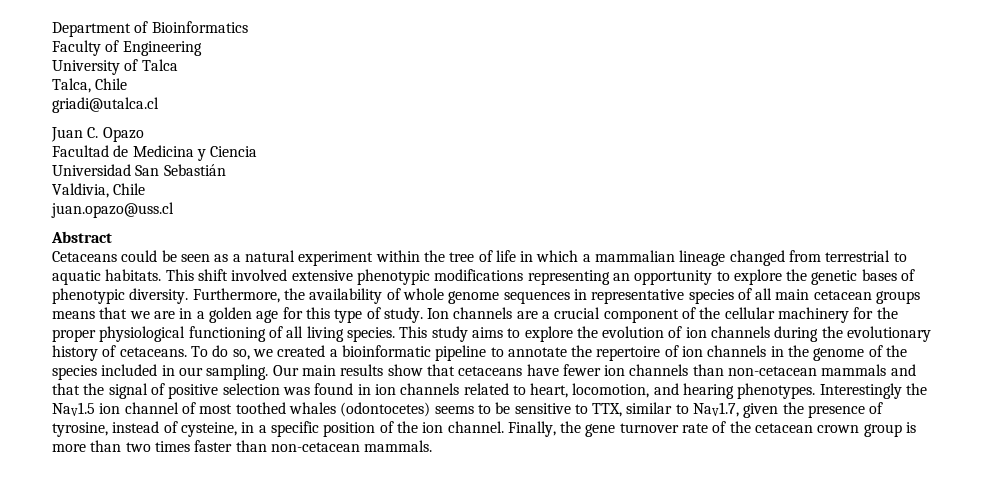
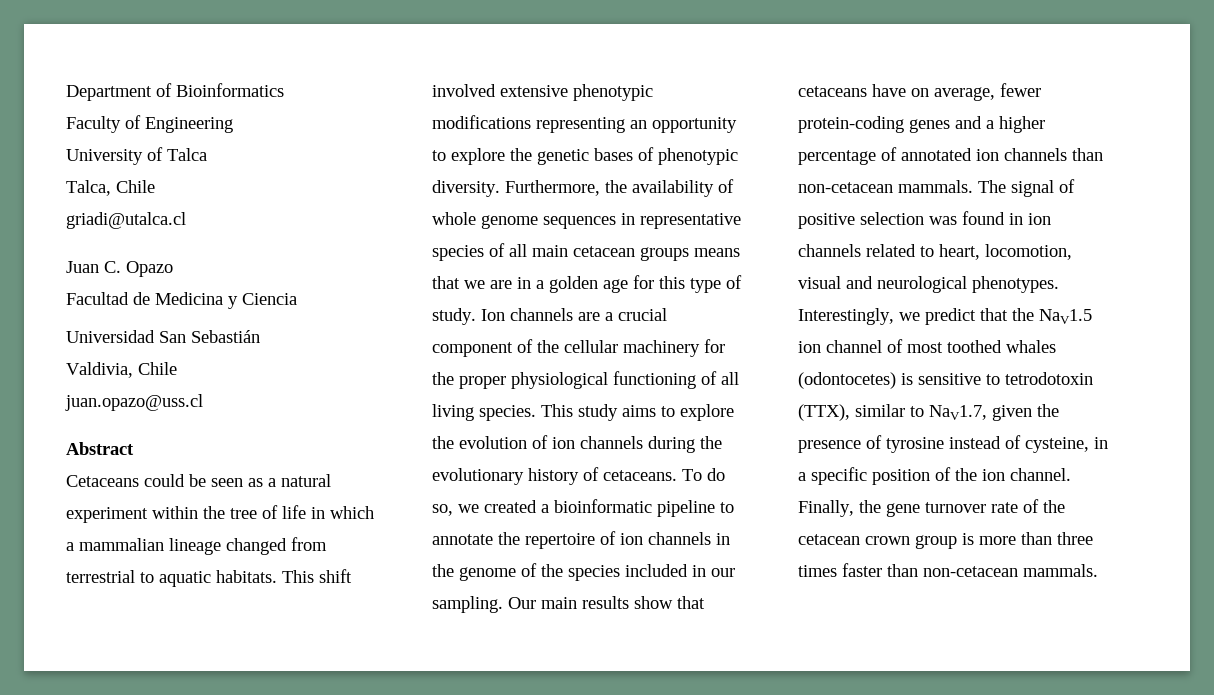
[562,364,916,376] [52,383,105,395] fewer ion channels than non-cetacean mammals and that the -> [911,83,1041,101] [798,116,1045,133] [798,147,1103,165] [798,180,1006,193] on average, fewer protein-coding genes and a higher percentage of annotated ion channels than non-cetacean mammals. The
[653,383,902,399] and hearing phenotypes. Interestingly -> [798,276,1059,293] [798,308,1008,325] visual and neurological phenotypes. Interestingly, we predict that
[434,402,623,417] seems to be sensitive to TTX, -> [901,372,1093,385] [798,404,850,421] is sensitive to tetrodotoxin (TTX),
[52,422,108,437] tyrosine, -> [886,437,944,453] tyrosine
[125,442,151,452] two -> [1057,532,1093,545] three

